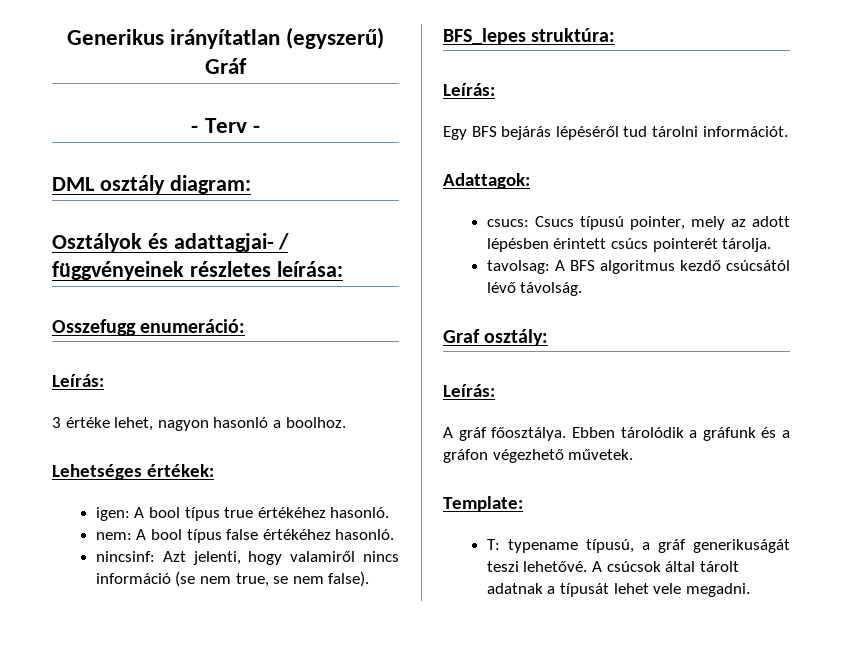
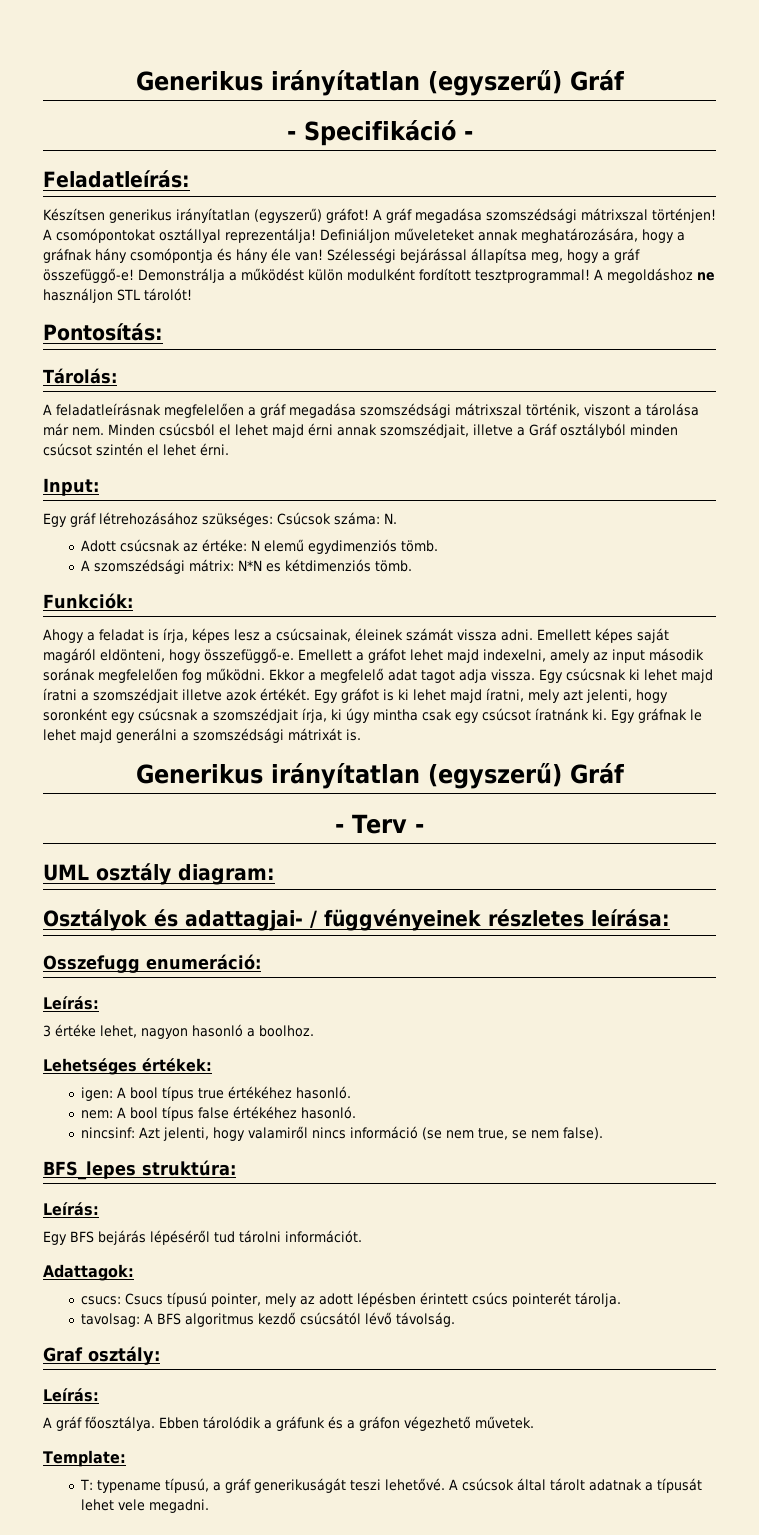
[66,27,385,49] [205,58,247,74] Generikus irányítatlan (egyszerű) Gráf -> [135,70,624,96] [286,120,473,146] [43,170,190,188] [43,208,716,223] [43,228,685,243] [43,248,640,263] [43,268,715,283] [43,288,192,303] [43,323,163,341] [43,368,117,384] [43,403,699,418] [43,423,678,438] [43,443,229,456] [43,478,99,496] [43,512,397,527] [81,539,439,554] [81,559,413,574] [43,593,133,609] [43,628,669,643] [43,648,704,663] [43,668,713,683] [43,688,668,703] [43,708,702,723] [43,728,361,743] [135,763,624,789] Generikus irányítatlan (egyszerű) Gráf // - Specifikáció - // Feladatleírás: // Készítsen generikus irányítatlan (egyszerű) gráfot! A gráf megadása szomszédsági mátrixszal történjen! A csomópontokat osztállyal reprezentálja! Definiáljon műveleteket annak meghatározására, hogy a gráfnak hány csomópontja és hány éle van! Szélességi bejárással állapítsa meg, hogy a gráf összefüggő-e! Demonstrálja a működést külön modulként fordított tesztprogrammal! A megoldáshoz ne használjon STL tárolót! // Pontosítás: // Tárolás: // A feladatleírásnak megfelelően a gráf megadása szomszédsági mátrixszal történik, viszont a tárolása már nem. Minden csúcsból el lehet majd érni annak szomszédjait, illetve a Gráf osztályból minden csúcsot szintén el lehet érni. // Input: // Egy gráf létrehozásához szükséges: Csúcsok száma: N. // Adott csúcsnak az értéke: N elemű egydimenziós tömb. // A szomszédsági mátrix: N*N es kétdimenziós tömb. // Funkciók: // Ahogy a feladat is írja, képes lesz a csúcsainak, éleinek számát vissza adni. Emellett képes saját magáról eldönteni, hogy összefüggő-e. Emellett a gráfot lehet majd indexelni, amely az input második sorának megfelelően fog működni. Ekkor a megfelelő adat tagot adja vissza. Egy csúcsnak ki lehet majd íratni a szomszédjait illetve azok értékét. Egy gráfot is ki lehet majd íratni, mely azt jelenti, hogy soronként egy csúcsnak a szomszédjait írja, ki úgy mintha csak egy csúcsot íratnánk ki. Egy gráfnak le lehet majd generálni a szomszédsági mátrixát is. // Generikus irányítatlan (egyszerű) Gráf
[52,177,94,191] DML -> [43,864,89,881] UML

